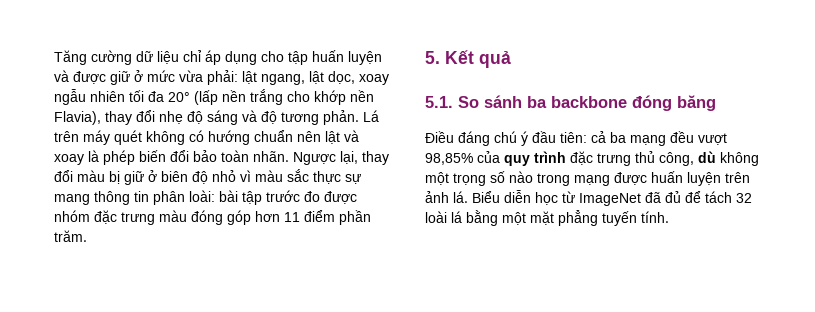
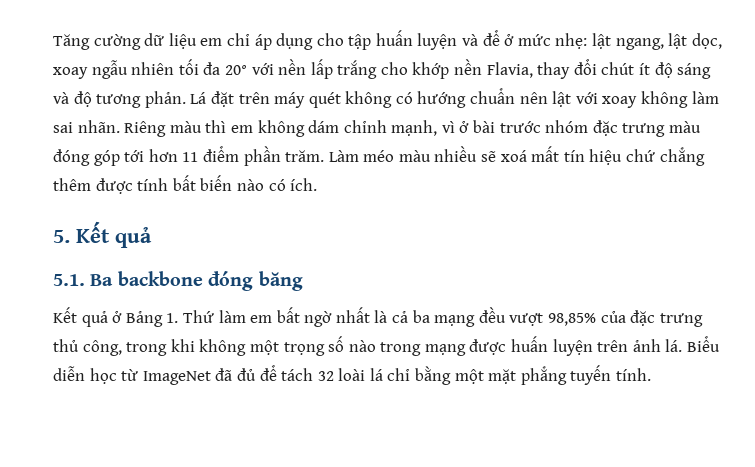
(179, 57) none -> [200,38,223,46] em
[73,70,238,85] được giữ ở mức vừa phải: -> [482,30,588,49] để ở mức nhẹ:
[194,90,246,105] (lấp nền -> [251,59,333,79] với nền lấp
[54,110,183,125] Flavia), thay đổi nhẹ -> [486,59,651,79] Flavia, thay đổi chút ít
(379, 116) none -> [210,91,234,107] đặt
[344,130,359,142] [54,150,389,165] [54,169,361,185] [54,190,357,205] và xoay là phép biến đổi bảo toàn nhãn. Ngược lại, thay đổi màu bị giữ ở biên độ nhỏ vì màu sắc thực sự mang thông tin phân loài: bài tập trước đo được -> [575,91,719,108] [53,120,541,137] với xoay không làm sai nhãn. Riêng màu thì em không dám chỉnh mạnh, vì ở bài trước
(251, 217) none -> [124,150,145,162] tới
(87, 236) none -> [328,146,705,166] [53,175,318,194] Làm méo màu nhiều sẽ xoá mất tín hiệu chứ chẳng thêm được tính bất biến nào có ích.
[458,95,547,108] So sánh ba -> [90,274,114,286] Ba
[425,131,587,146] Điều đáng chú ý đầu tiên: -> [53,307,388,327] Kết quả ở Bảng 1. Thứ làm em bất ngờ nhất là
[504,151,566,166] quy trình -> (626, 317) none
[698,151,716,163] dù -> [126,339,195,356] trong khi
(462, 217) none -> [387,368,411,381] chỉ

